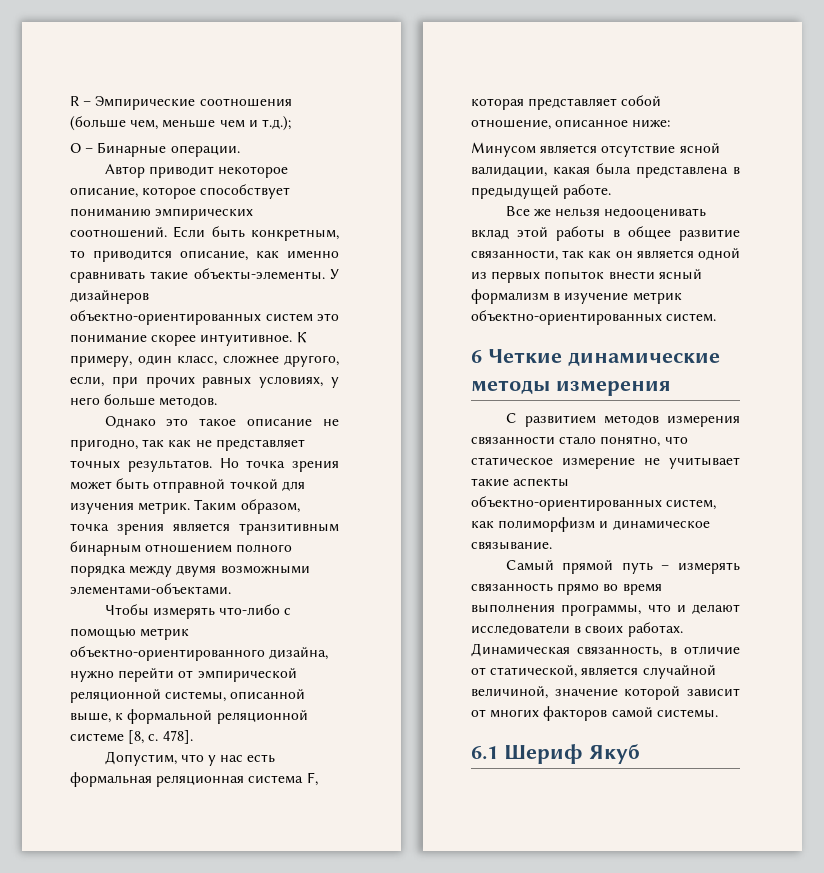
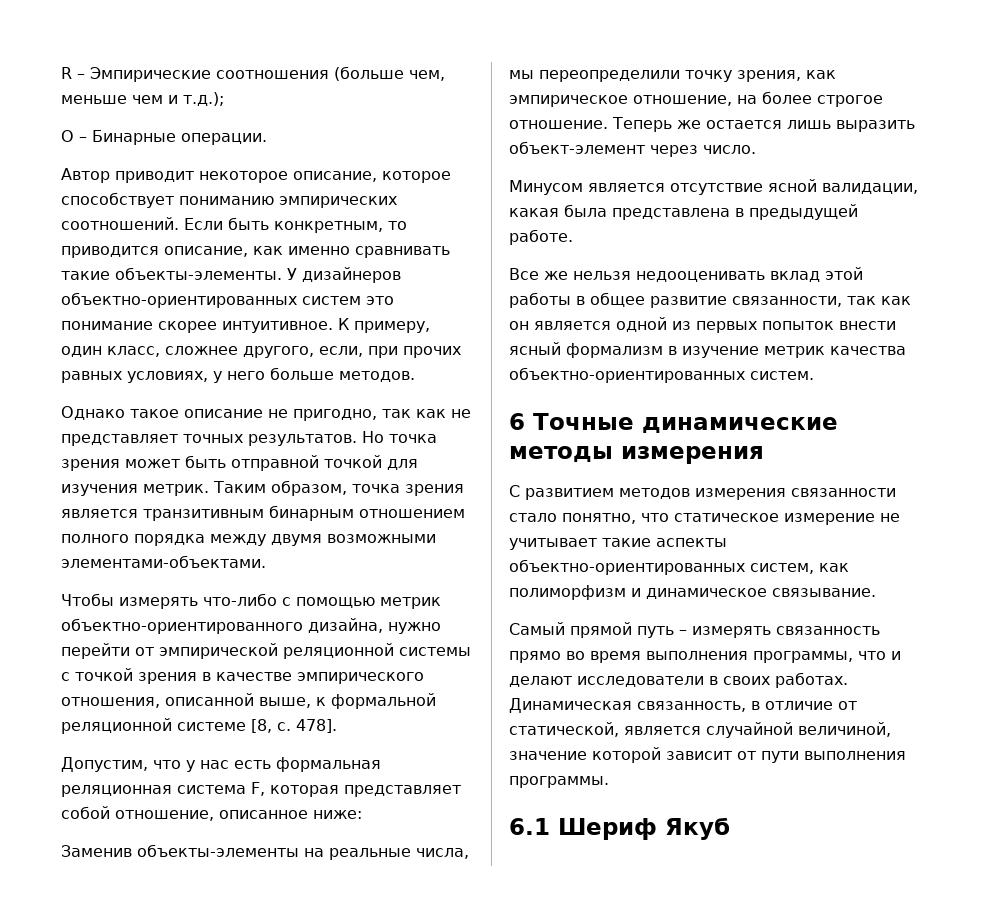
[166,418,189,426] это -> (125, 413) none
[165,691,227,702] системы, -> [399,647,471,656] [61,668,424,684] [61,697,160,708] системы с точкой зрения в качестве эмпирического отношения,
(671, 123) none -> [61,844,469,860] [509,70,836,82] [509,91,883,107] [509,117,915,132] [509,141,756,157] // Заменив объекты-элементы на реальные числа, мы переопределили точку зрения, как эмпирическое отношение, на более строгое отношение. Теперь же остается лишь выразить объект-элемент через число.
(682, 298) none -> [830,346,906,355] качества
[488,349,562,363] Четкие -> [533,413,634,430] Точные
[490,706,718,721] многих факторов самой системы. -> [761,751,906,763] [509,776,609,788] пути выполнения программы.

